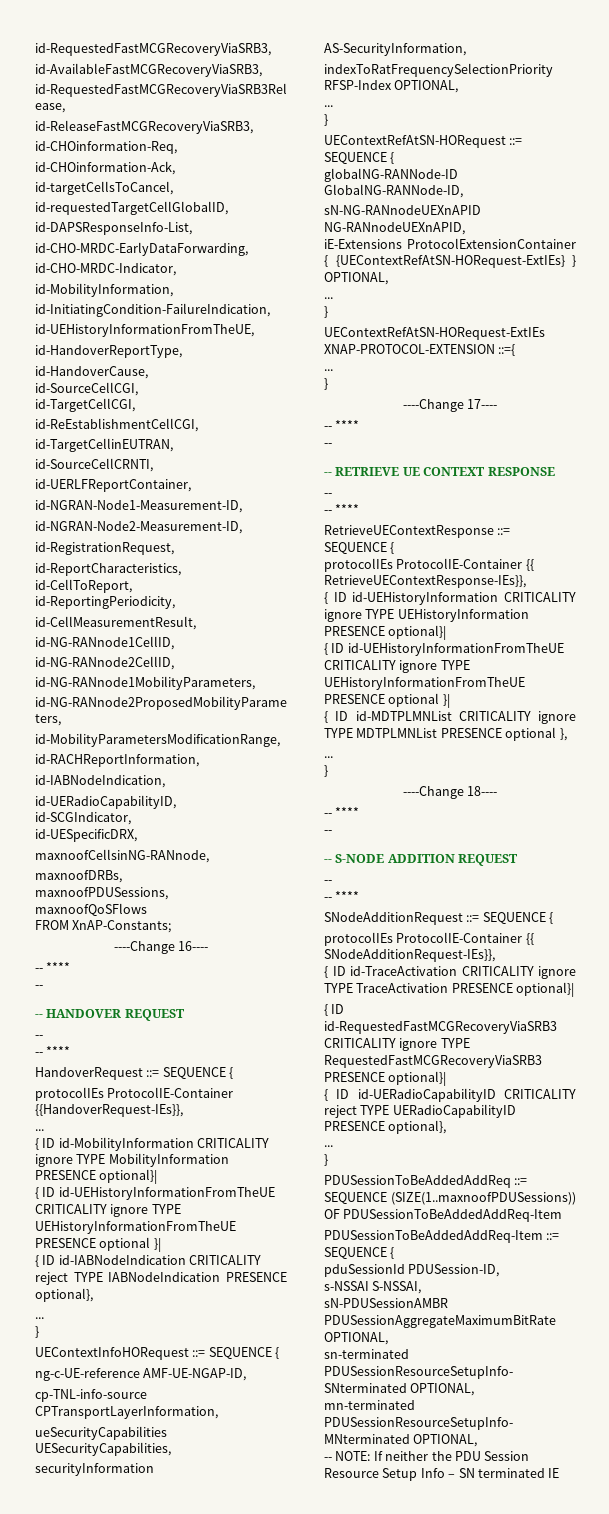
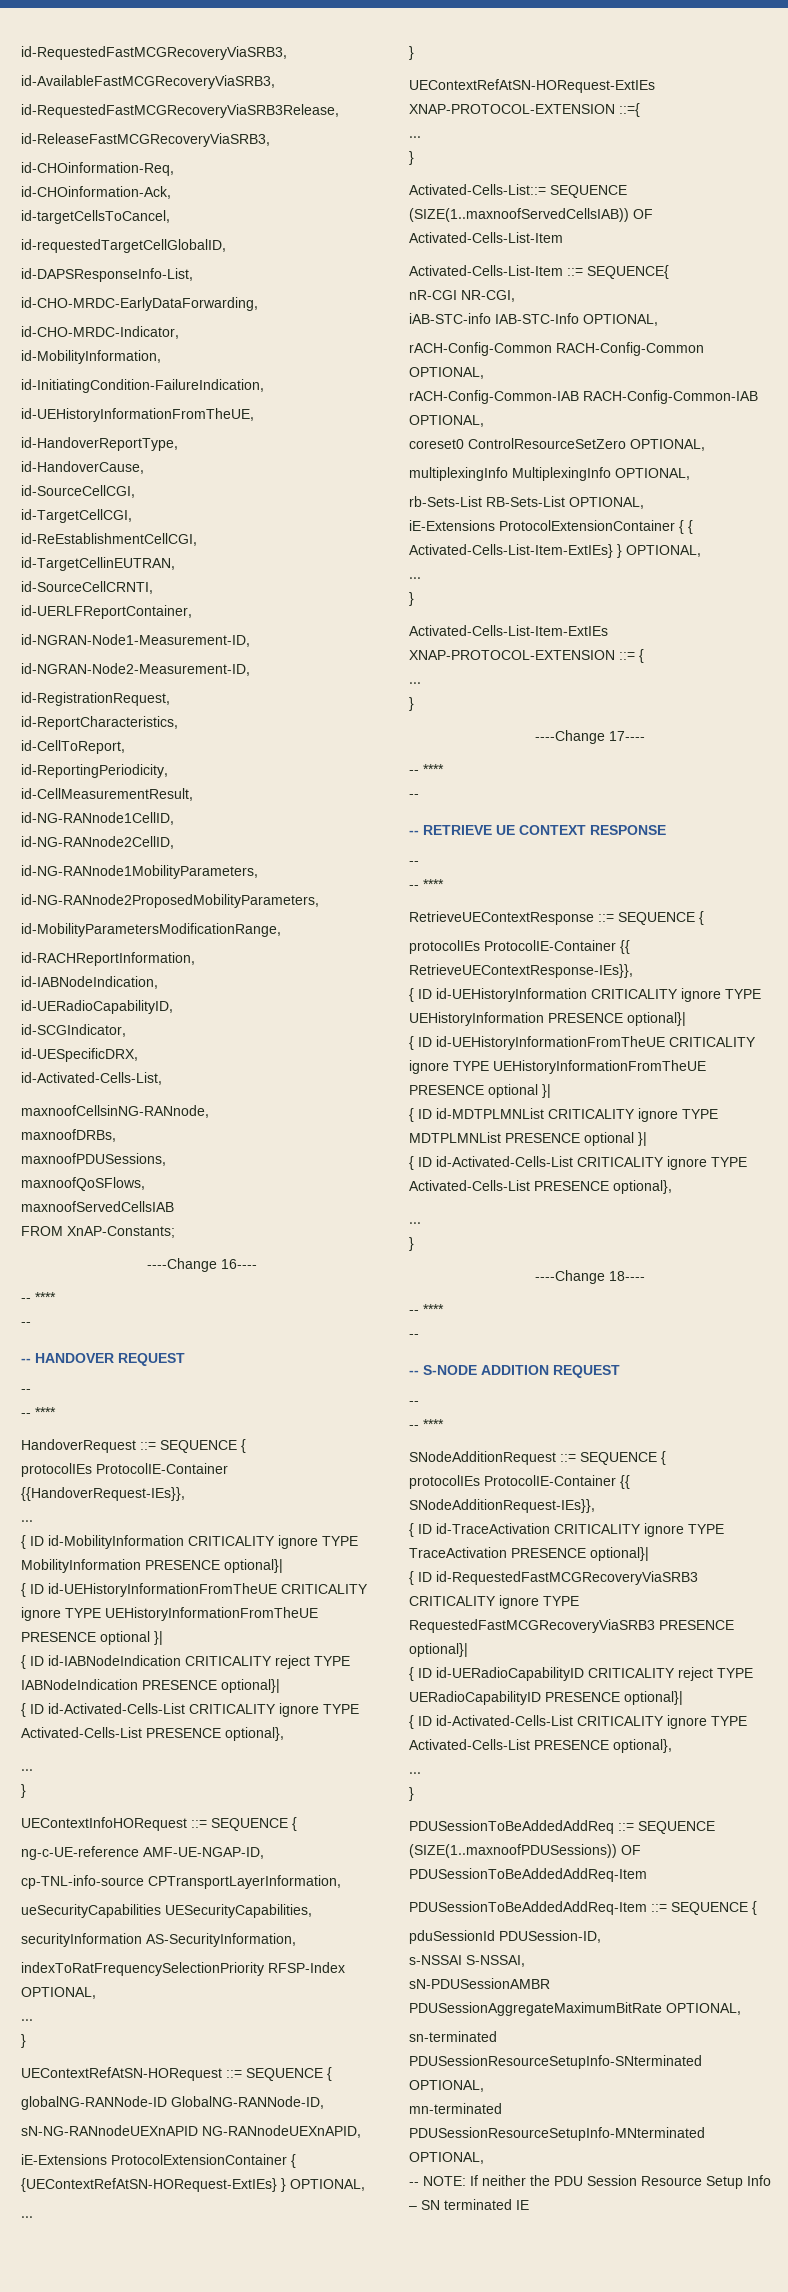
(137, 835) none -> [21,1072,162,1085] // id-Activated-Cells-List,
[35,903,147,916] maxnoofQoSFlows -> [21,1177,145,1191] [21,1201,174,1212] maxnoofQoSFlows, // maxnoofServedCellsIAB
(287, 1277) none -> [221,1679,280,1693] [21,1703,359,1717] [21,1727,221,1738] optional}| // { ID id-Activated-Cells-List CRITICALITY ignore TYPE Activated-Cells-List PRESENCE
(328, 384) none -> [409,184,627,198] [409,208,653,222] [409,232,563,243] [409,265,669,279] [409,290,515,302] [409,313,658,326] [409,342,704,356] [409,367,484,379] [409,390,758,404] [409,415,484,427] [409,438,705,451] [409,467,690,481] [409,496,644,509] [409,520,693,534] [409,544,701,558] [409,577,421,579] [409,592,414,606] [409,625,608,636] [409,649,644,663] [409,682,421,684] [409,697,414,711] // Activated-Cells-List::= SEQUENCE (SIZE(1..maxnoofServedCellsIAB)) OF Activated-Cells-List-Item // Activated-Cells-List-Item ::= SEQUENCE{ // nR-CGI NR-CGI, // iAB-STC-info IAB-STC-Info OPTIONAL, // rACH-Config-Common RACH-Config-Common OPTIONAL, // rACH-Config-Common-IAB RACH-Config-Common-IAB OPTIONAL, // coreset0 ControlResourceSetZero OPTIONAL, // multiplexingInfo MultiplexingInfo OPTIONAL, // rb-Sets-List RB-Sets-List OPTIONAL, // iE-Extensions ProtocolExtensionContainer { { Activated-Cells-List-Item-ExtIEs} } OPTIONAL, // ... // } // Activated-Cells-List-Item-ExtIEs XNAP-PROTOCOL-EXTENSION ::= { // ... // }
[559,728,567,741] }, -> [638,1132,647,1146] [409,1156,747,1170] [409,1180,672,1194] }| // { ID id-Activated-Cells-List CRITICALITY ignore TYPE Activated-Cells-List PRESENCE optional},
(385, 1126) none -> [624,1691,683,1705] [409,1715,747,1729] [409,1739,609,1750] optional}| // { ID id-Activated-Cells-List CRITICALITY ignore TYPE Activated-Cells-List PRESENCE

